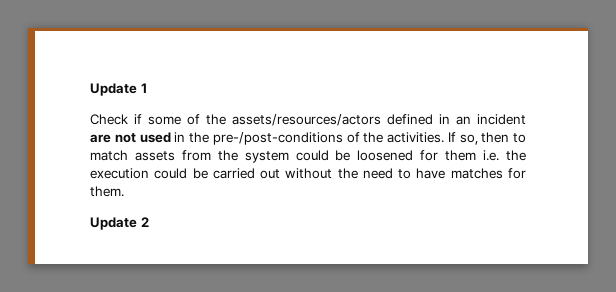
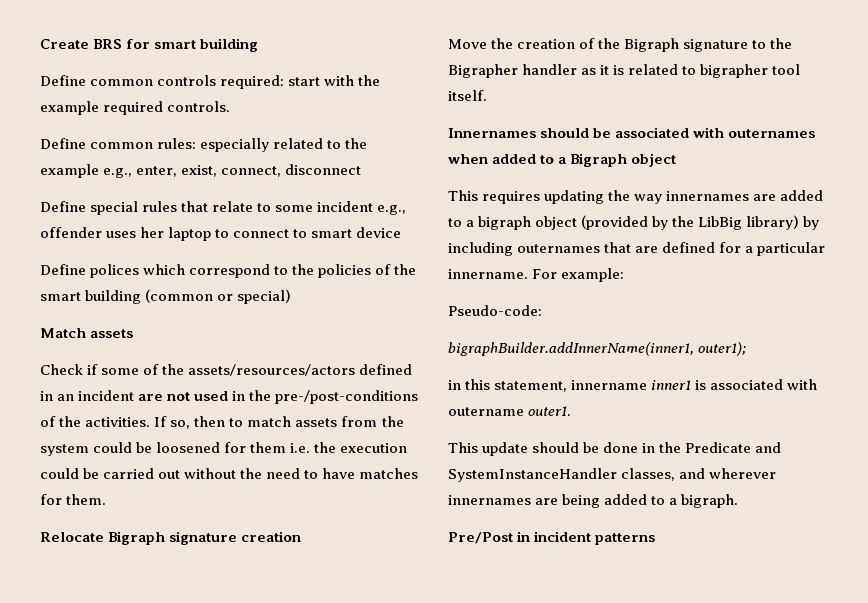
[90,83,147,96] Update 1 -> [40,38,259,52] [40,75,381,89] [40,101,231,115] [40,138,368,152] [40,164,362,178] [40,201,407,215] [40,227,402,241] [40,264,417,278] [40,289,292,304] [40,328,134,338] Create BRS for smart building // Define common controls required: start with the example required controls. // Define common rules: especially related to the example e.g., enter, exist, connect, disconnect // Define special rules that relate to some incident e.g., offender uses her laptop to connect to smart device // Define polices which correspond to the policies of the smart building (common or special) // Match assets
[90,217,149,230] Update 2 -> [40,531,302,545] [448,38,793,52] [448,64,801,78] [448,90,487,101] [448,127,816,138] [448,153,677,167] [448,190,824,204] [448,215,820,230] [448,242,826,256] [448,268,625,282] [448,305,542,316] [448,342,747,356] [448,379,818,392] [448,406,572,416] [448,442,782,456] [448,468,777,482] [448,494,739,508] [448,531,656,545] Relocate Bigraph signature creation // Move the creation of the Bigraph signature to the Bigrapher handler as it is related to bigrapher tool itself. // Innernames should be associated with outernames when added to a Bigraph object // This requires updating the way innernames are added to a bigraph object (provided by the LibBig library) by including outernames that are defined for a particular innername. For example: // Pseudo-code: // bigraphBuilder.addInnerName(inner1, outer1); // in this statement, innername inner1 is associated with outername outer1. // This update should be done in the Predicate and SystemInstanceHandler classes, and wherever innernames are being added to a bigraph. // Pre/Post in incident patterns

